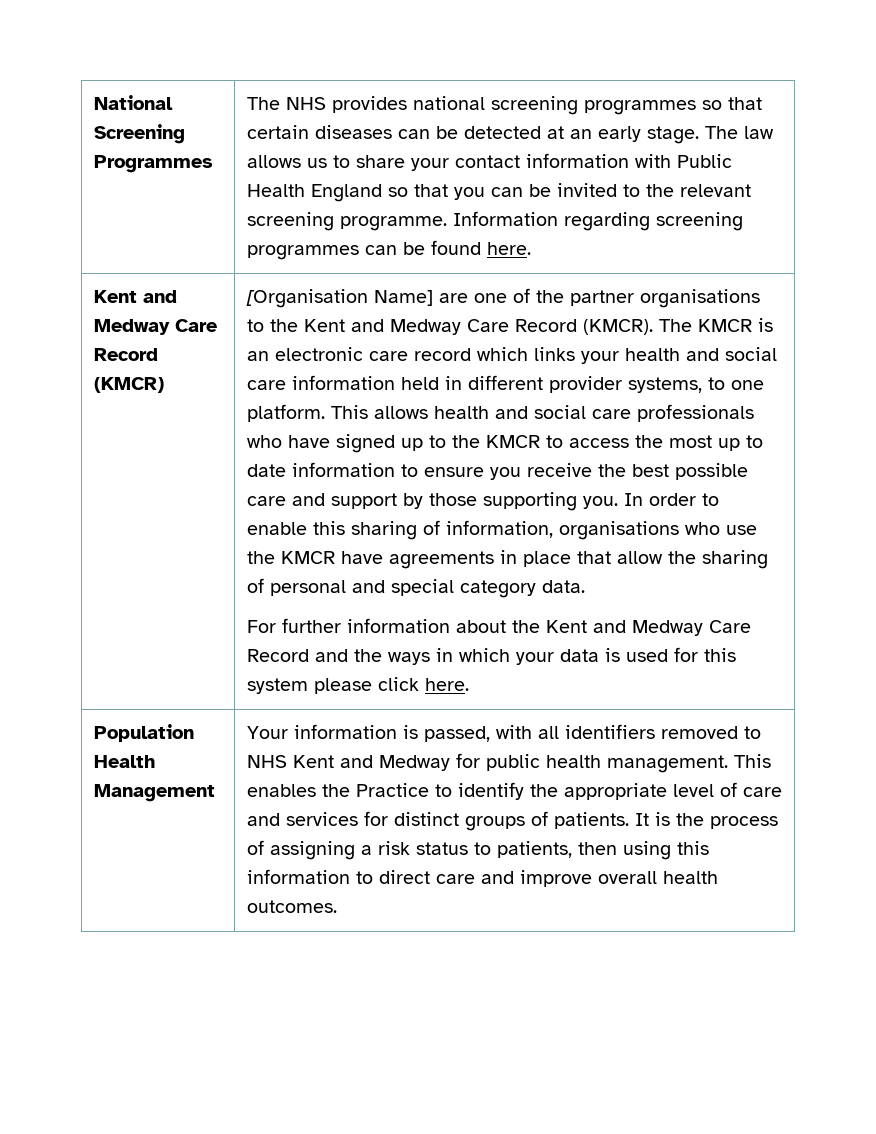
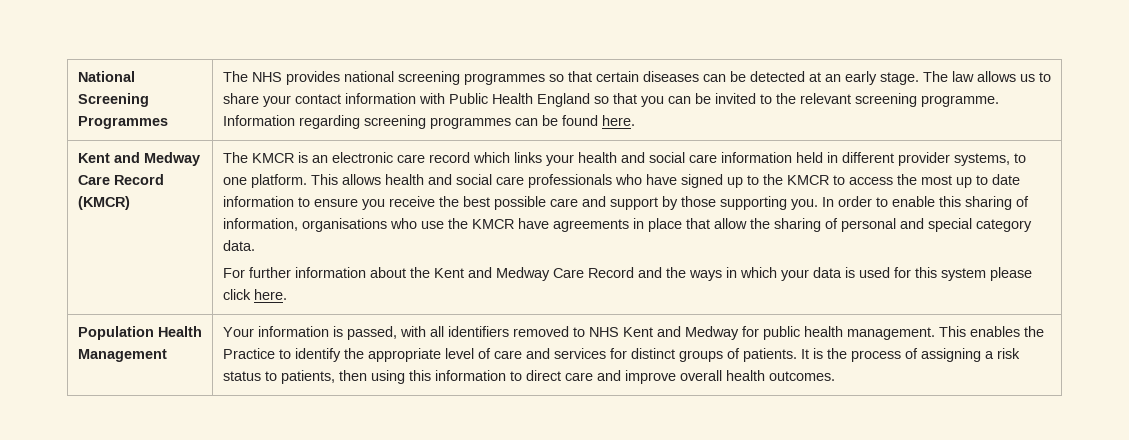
[245,288,760,308] [246,319,653,335] [Organisation Name] are one of the partner organisations to the Kent and Medway Care Record (KMCR). -> (130, 203) none

